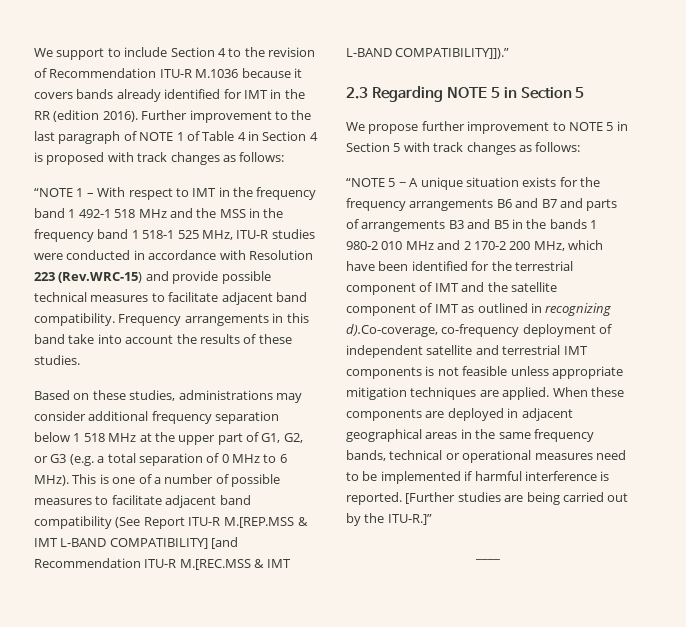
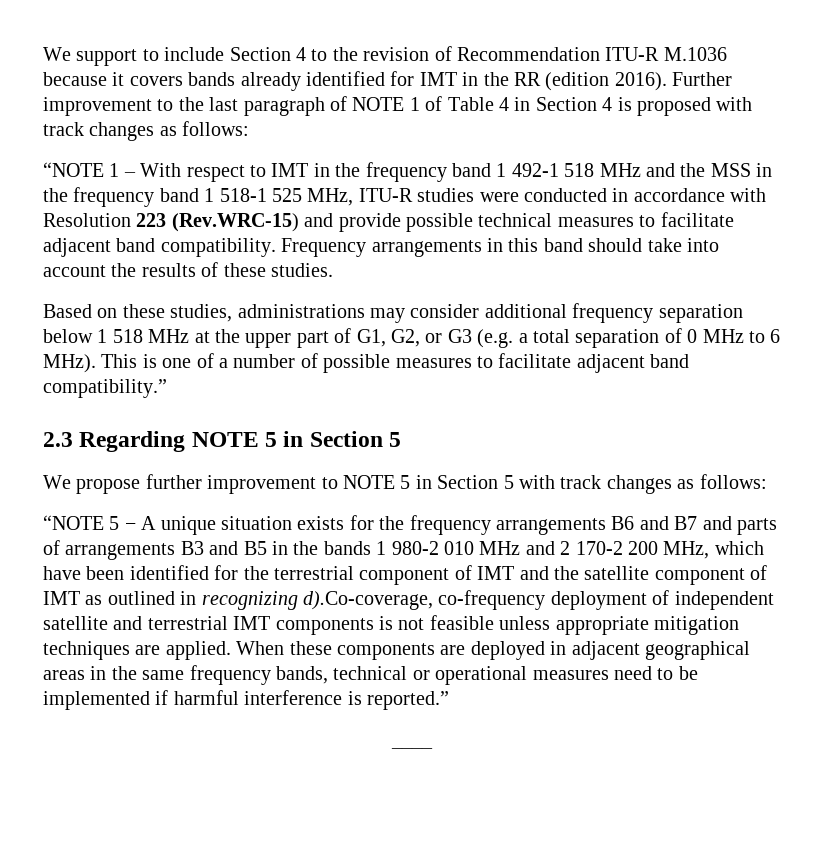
(65, 339) none -> [588,238,643,252] should
[34,516,308,529] [34,537,239,549] [34,558,291,570] [346,48,510,59] compatibility (See Report ITU-R M.[REP.MSS & IMT L-BAND COMPATIBILITY] [and Recommendation ITU-R M.[REC.MSS & IMT L-BAND COMPATIBILITY]]).” -> [43,379,167,398] compatibility.”
[346,492,629,505] [346,513,432,526] reported. [Further studies are being carried out by the ITU-R.]” -> [367,691,449,710] reported.”

